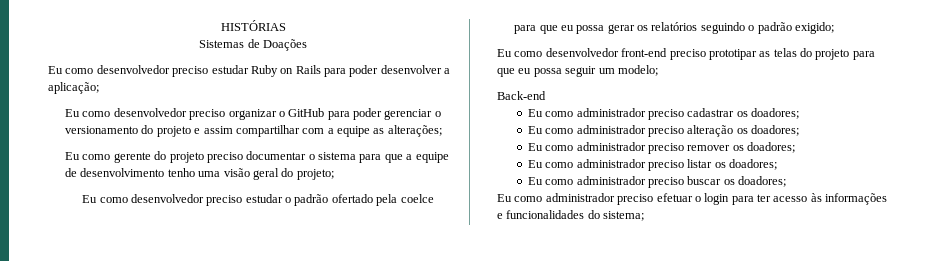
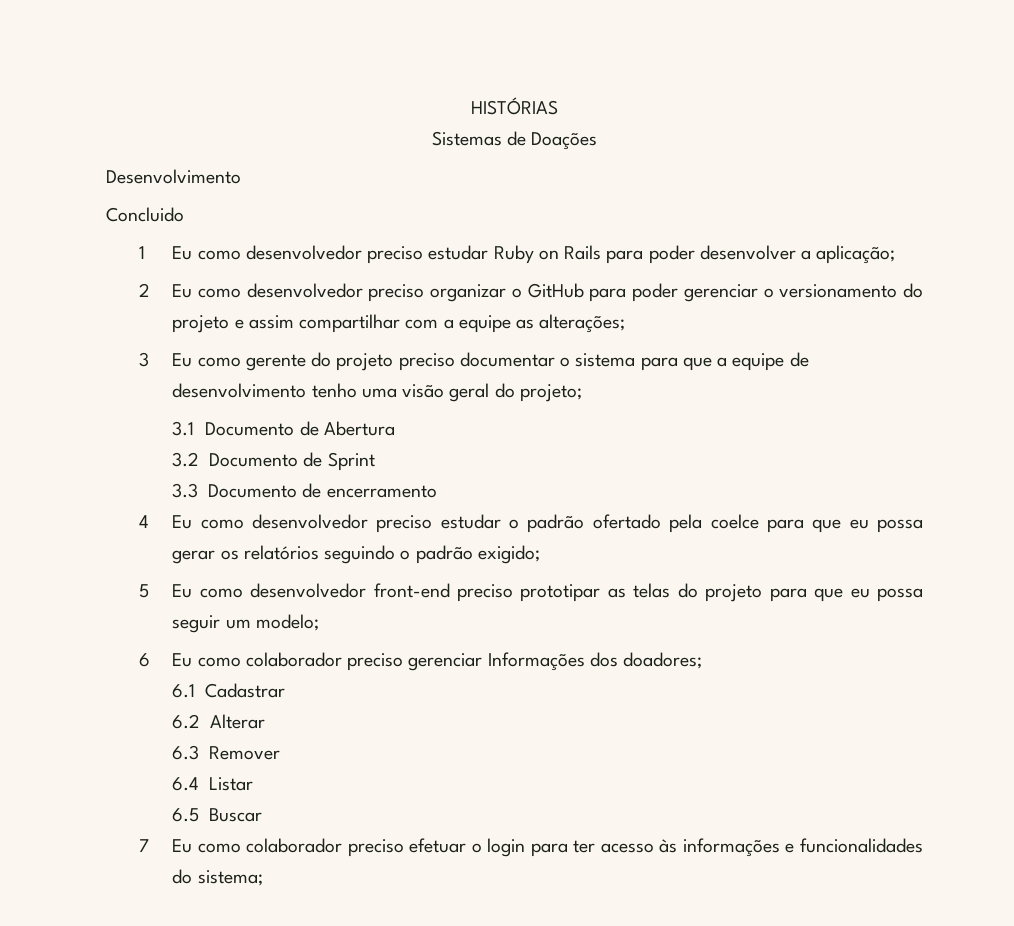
(307, 45) none -> [106,169,241,184] [106,207,184,222] [139,246,146,259] Desenvolvimento // Concluido // 1
(99, 88) none -> [139,283,151,297] 2
(442, 131) none -> [139,352,150,367] 3
(334, 174) none -> [172,421,395,436] [172,452,375,471] [172,483,437,498] [139,515,150,528] 3.1 Documento de Abertura // 3.2 Documento de Sprint // 3.3 Documento de encerramento // 4
(834, 28) none -> [139,584,150,598] 5
[497,91,547,100] [527,108,800,120] [527,125,800,137] [527,142,796,154] [527,159,778,171] [527,176,787,188] [497,193,615,202] Back-end // Eu como administrador preciso cadastrar os doadores; // Eu como administrador preciso alteração os doadores; // Eu como administrador preciso remover os doadores; // Eu como administrador preciso listar os doadores; // Eu como administrador preciso buscar os doadores; // Eu como administrador -> [139,652,703,671] [172,683,286,698] [172,714,266,729] [172,745,281,760] [172,777,254,791] [172,808,263,822] [139,838,343,853] 6 Eu como colaborador preciso gerenciar Informações dos doadores; // 6.1 Cadastrar // 6.2 Alterar // 6.3 Remover // 6.4 Listar // 6.5 Buscar // 7 Eu como colaborador

